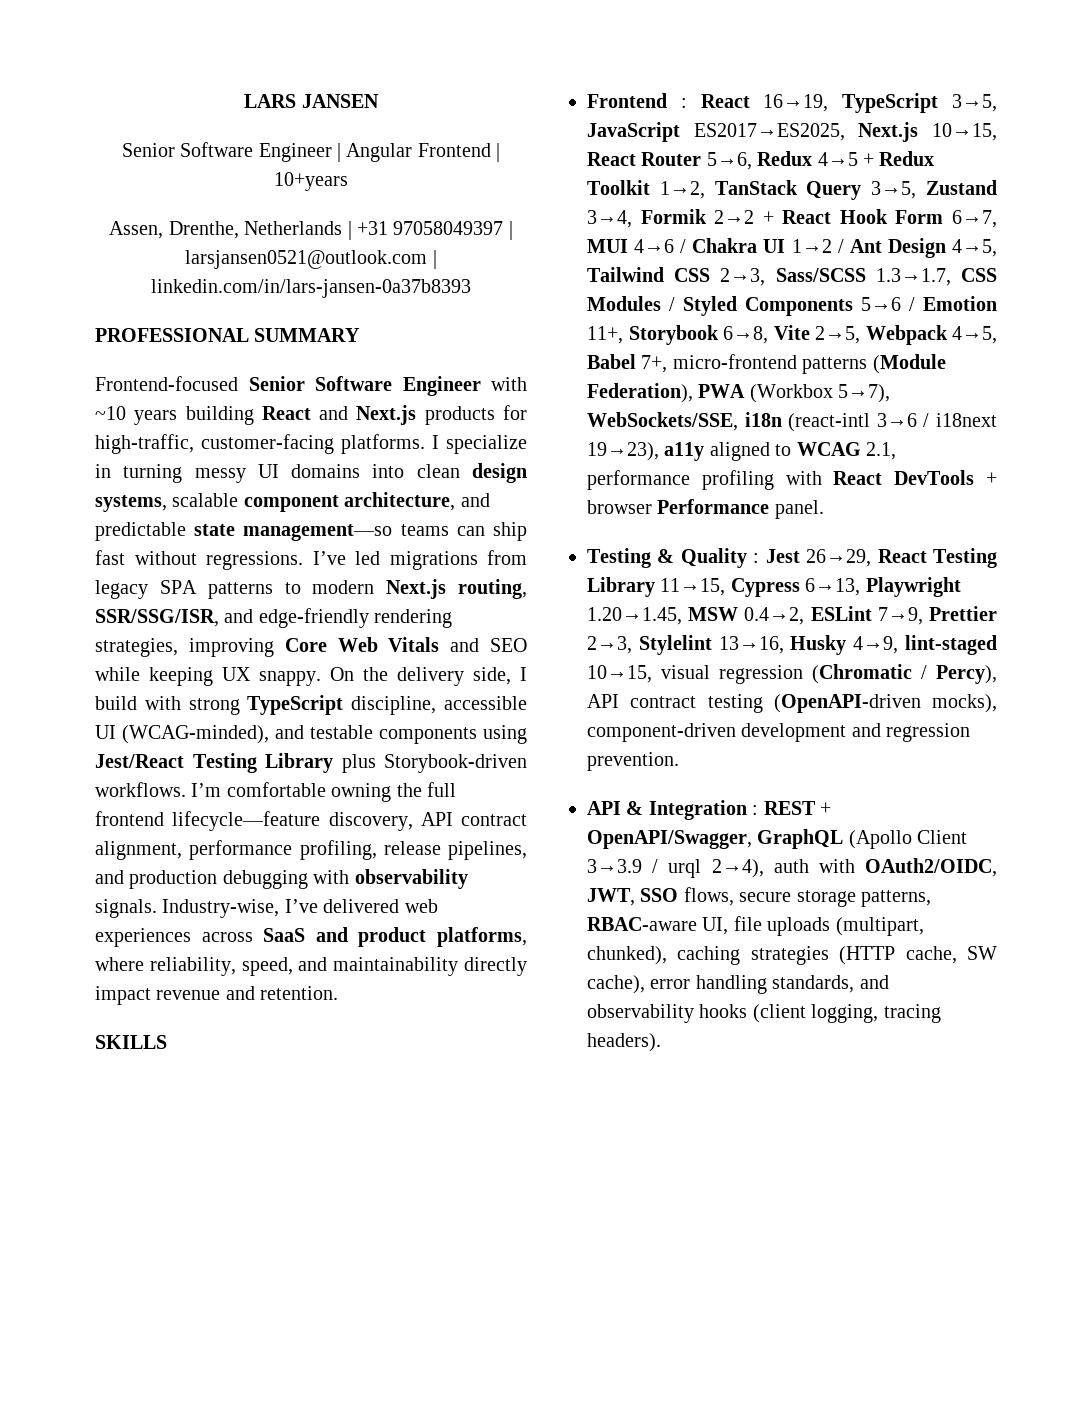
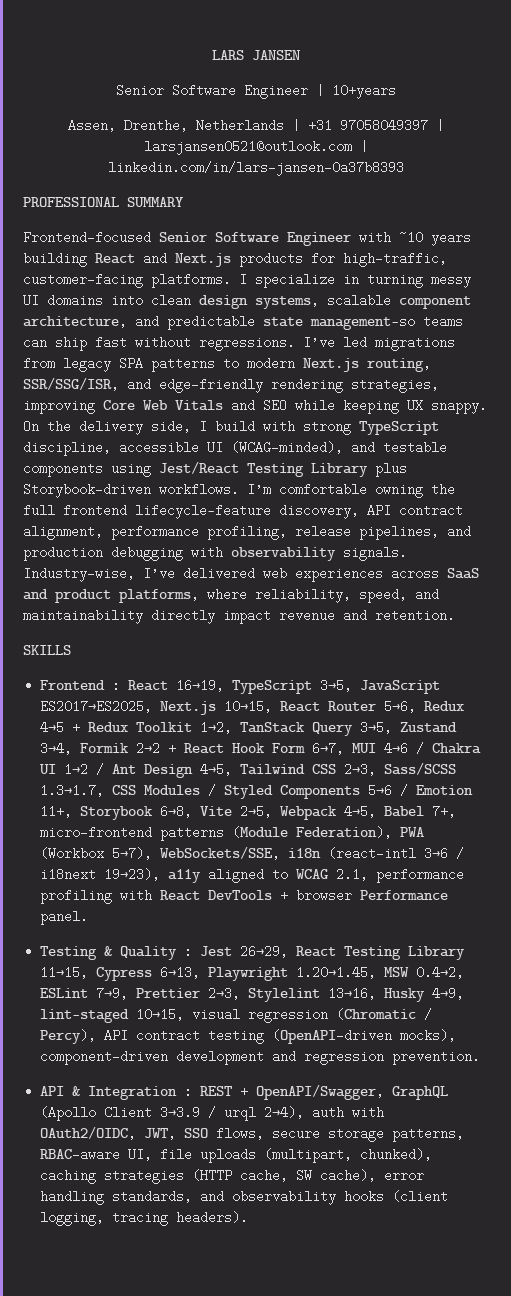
[346,143,501,162] Angular Frontend | -> (324, 90) none

